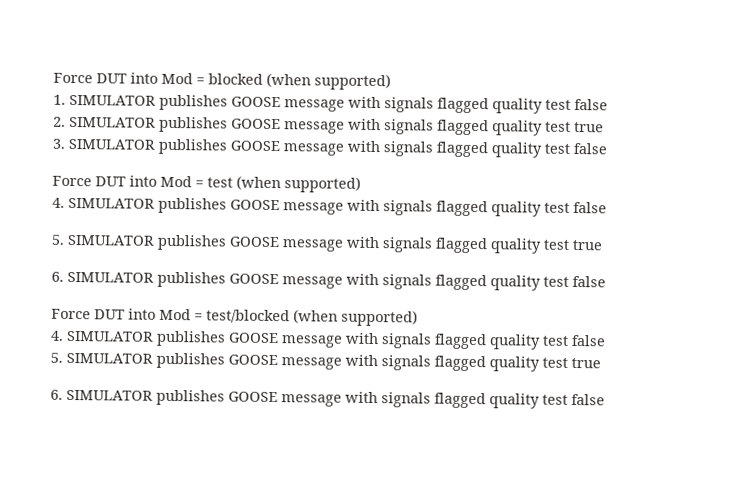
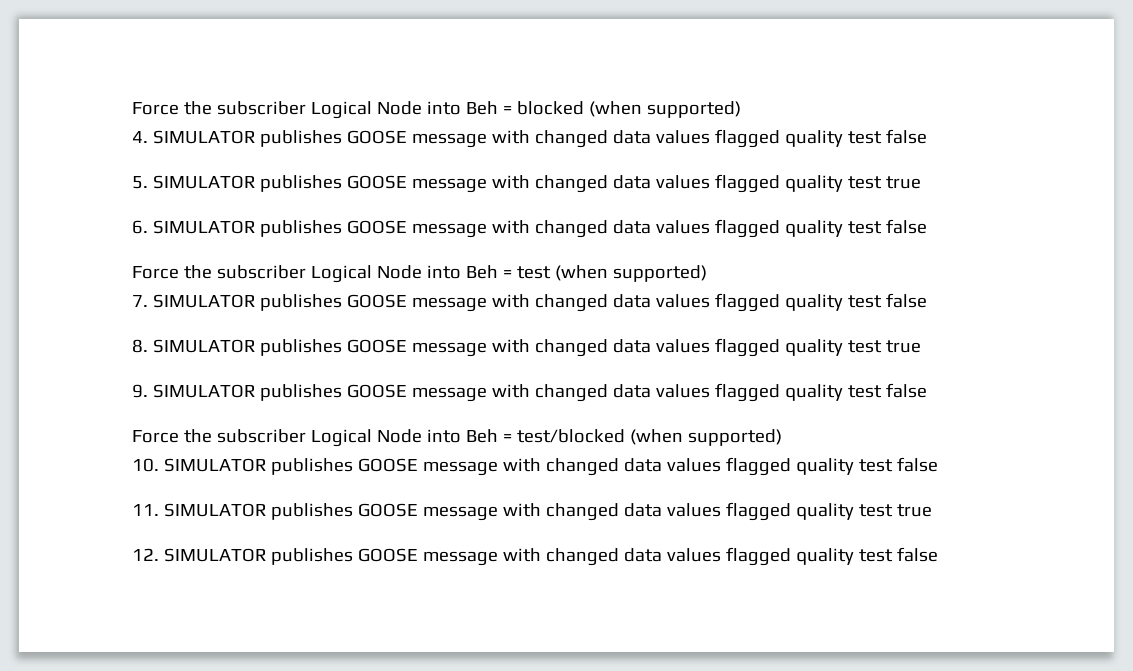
[53,72,392,91] [53,94,609,114] [53,116,605,136] [52,138,608,158] [52,175,362,193] [52,197,434,216] Force DUT into Mod = blocked (when supported) // 1. SIMULATOR publishes GOOSE message with signals flagged quality test false // 2. SIMULATOR publishes GOOSE message with signals flagged quality test true // 3. SIMULATOR publishes GOOSE message with signals flagged quality test false // Force DUT into Mod = test (when supported) // 4. SIMULATOR publishes GOOSE message with signals -> [132,101,742,119] [132,130,711,148] Force the subscriber Logical Node into Beh = blocked (when supported) // 4. SIMULATOR publishes GOOSE message with changed data values
[382,237,434,253] signals -> [535,175,711,193] changed data values
[382,274,607,291] [51,308,192,321] signals flagged quality test false // Force DUT into Mod -> [535,219,928,238] [132,265,708,283] [132,293,928,312] [132,338,922,357] [132,383,928,402] [132,429,499,447] changed data values flagged quality test false // Force the subscriber Logical Node into Beh = test (when supported) // 7. SIMULATOR publishes GOOSE message with changed data values flagged quality test false // 8. SIMULATOR publishes GOOSE message with changed data values flagged quality test true // 9. SIMULATOR publishes GOOSE message with changed data values flagged quality test false // Force the subscriber Logical Node into Beh
[50,330,607,350] [50,352,602,372] [50,389,432,408] 4. SIMULATOR publishes GOOSE message with signals flagged quality test false // 5. SIMULATOR publishes GOOSE message with signals flagged quality test true // 6. SIMULATOR publishes GOOSE message with signals -> [132,457,939,476] [132,502,933,521] [132,548,722,566] 10. SIMULATOR publishes GOOSE message with changed data values flagged quality test false // 11. SIMULATOR publishes GOOSE message with changed data values flagged quality test true // 12. SIMULATOR publishes GOOSE message with changed data values

